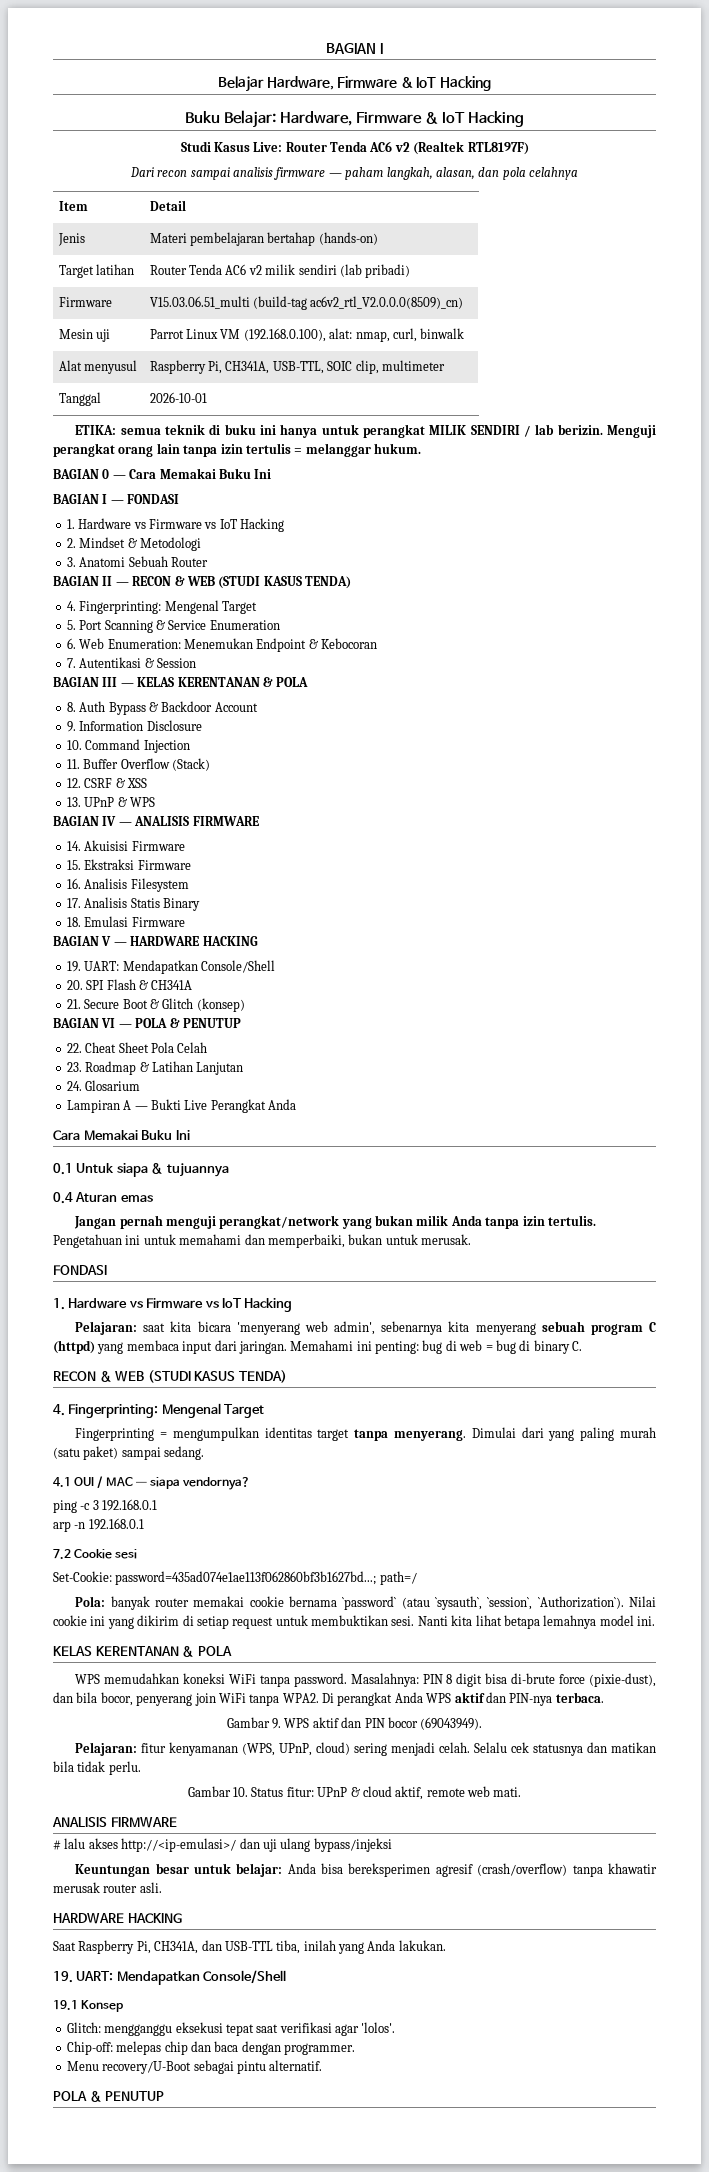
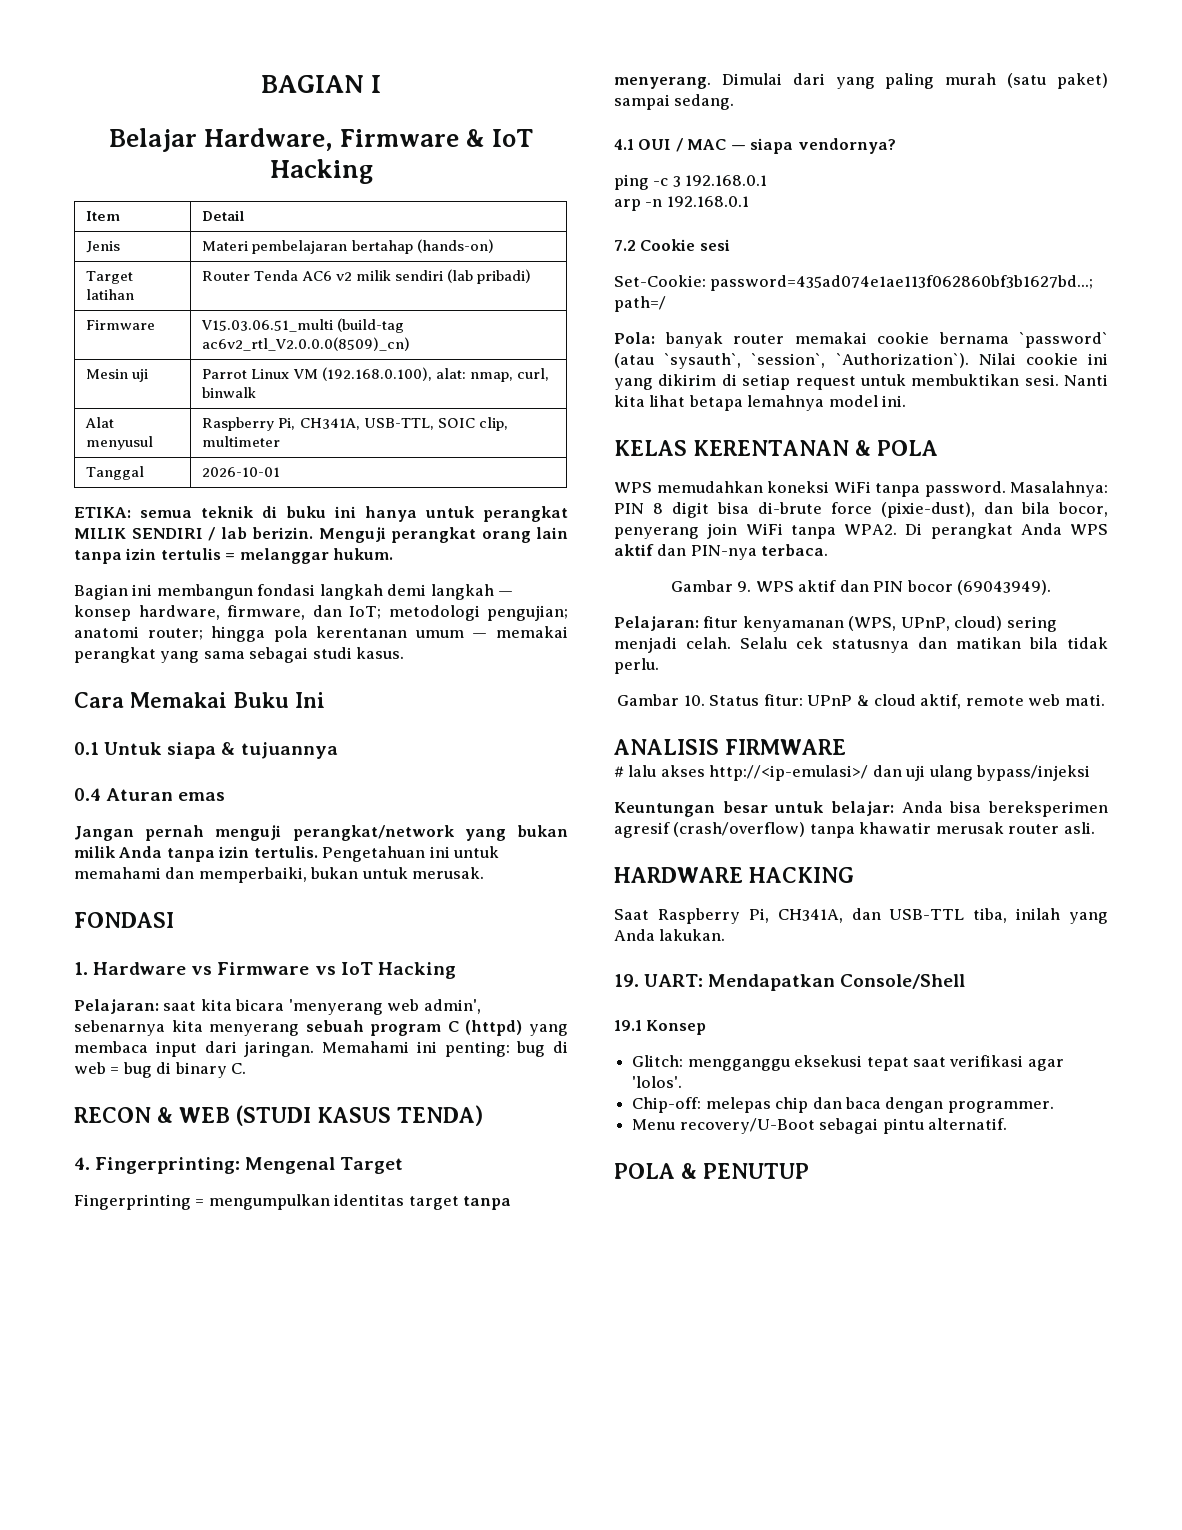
[185,110,524,128] [180,141,529,155] [129,167,579,180] // Buku Belajar: Hardware, Firmware & IoT Hacking // Studi Kasus Live: Router Tenda AC6 v2 (Realtek RTL8197F) // Dari recon sampai analisis firmware — paham langkah, alasan, dan pola celahnya -> (373, 171) none
[53,468,272,479] [53,494,180,504] [66,518,284,532] [66,537,201,551] [66,556,208,567] [53,576,351,589] [66,600,257,614] [66,620,280,633] [66,638,377,652] [66,657,196,668] [53,677,309,687] [66,701,258,715] [66,720,202,732] [66,739,190,753] [66,758,210,771] [66,778,147,788] [66,797,155,807] [53,816,259,826] [66,840,185,851] [66,859,191,870] [66,878,189,892] [66,897,200,911] [66,916,185,927] [53,936,258,946] [66,960,275,974] [66,979,193,990] [66,998,245,1012] [53,1018,241,1028] [66,1042,208,1053] [66,1061,244,1075] [66,1080,141,1091] [66,1099,296,1113] BAGIAN 0 — Cara Memakai Buku Ini // BAGIAN I — FONDASI // 1. Hardware vs Firmware vs IoT Hacking // 2. Mindset & Metodologi // 3. Anatomi Sebuah Router // BAGIAN II — RECON & WEB (STUDI KASUS TENDA) // 4. Fingerprinting: Mengenal Target // 5. Port Scanning & Service Enumeration // 6. Web Enumeration: Menemukan Endpoint & Kebocoran // 7. Autentikasi & Session // BAGIAN III — KELAS KERENTANAN & POLA // 8. Auth Bypass & Backdoor Account // 9. Information Disclosure // 10. Command Injection // 11. Buffer Overflow (Stack) // 12. CSRF & XSS // 13. UPnP & WPS // BAGIAN IV — ANALISIS FIRMWARE // 14. Akuisisi Firmware // 15. Ekstraksi Firmware // 16. Analisis Filesystem // 17. Analisis Statis Binary // 18. Emulasi Firmware // BAGIAN V — HARDWARE HACKING // 19. UART: Mendapatkan Console/Shell // 20. SPI Flash & CH341A // 21. Secure Boot & Glitch (konsep) // BAGIAN VI — POLA & PENUTUP // 22. Cheat Sheet Pola Celah // 23. Roadmap & Latihan Lanjutan // 24. Glosarium // Lampiran A — Bukti Live Perangkat Anda -> [74,584,514,600] [74,605,568,621] [74,626,568,642] [74,647,405,663] Bagian ini membangun fondasi langkah demi langkah — konsep hardware, firmware, dan IoT; metodologi pengujian; anatomi router; hingga pola kerentanan umum — memakai perangkat yang sama sebagai studi kasus.

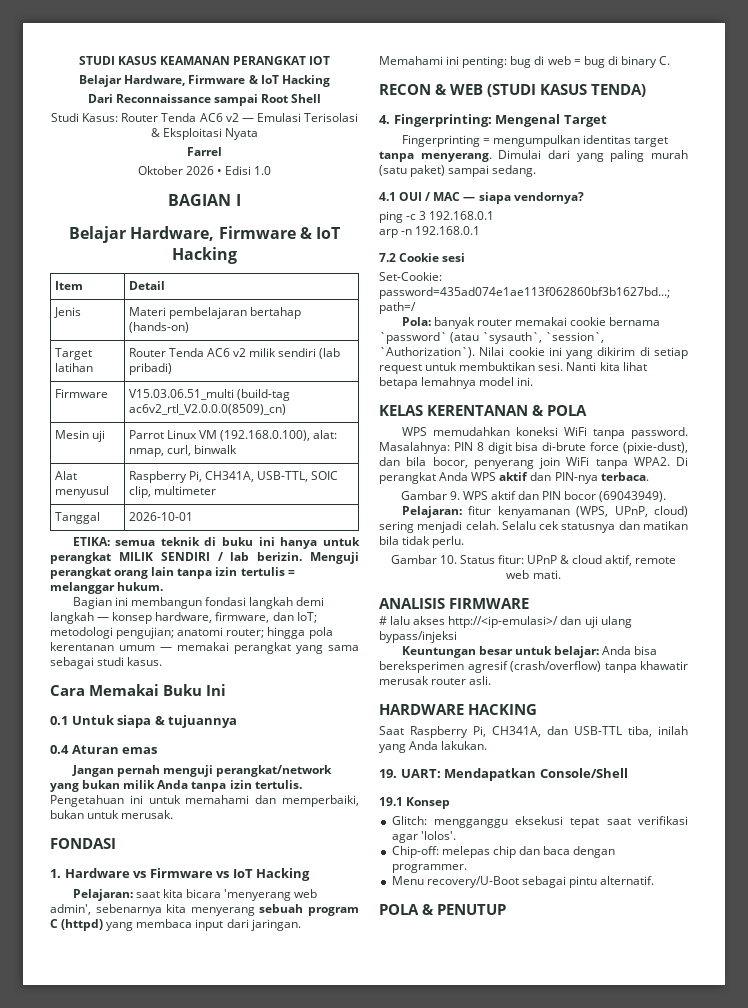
(260, 84) none -> [78,56,331,65] [79,75,330,87] [87,94,322,106] [51,113,358,122] [150,128,259,140] [187,147,222,156] [137,166,272,175] STUDI KASUS KEAMANAN PERANGKAT IOT // Belajar Hardware, Firmware & IoT Hacking // Dari Reconnaissance sampai Root Shell // Studi Kasus: Router Tenda AC6 v2 — Emulasi Terisolasi & Eksploitasi Nyata // Farrel // Oktober 2026 • Edisi 1.0 //

